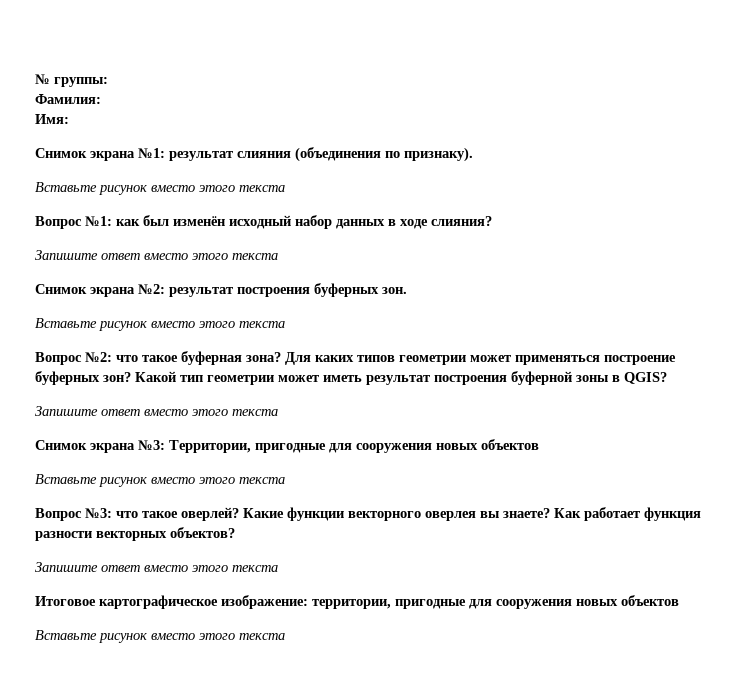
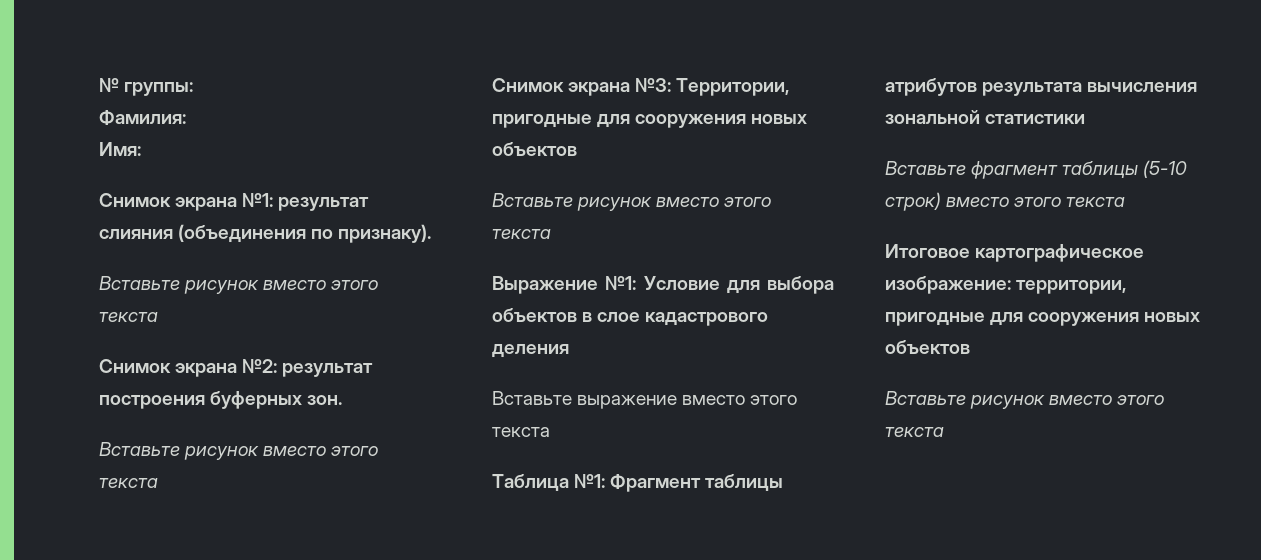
[35,215,492,229] [35,250,278,260] // Вопрос №1: как был изменён исходный набор данных в ходе слияния? // Запишите ответ вместо этого текста -> (158, 317) none
[35,351,676,365] [35,371,667,385] [35,406,278,416] // Вопрос №2: что такое буферная зона? Для каких типов геометрии может применяться построение буферных зон? Какой тип геометрии может иметь результат построения буферной зоны в QGIS? // Запишите ответ вместо этого текста -> (158, 483) none
[35,507,701,521] [35,527,235,541] [35,562,140,572] Вопрос №3: что такое оверлей? Какие функции векторного оверлея вы знаете? Как работает функция разности векторных объектов? // Запишите ответ -> [492,276,834,294] [492,308,769,326] [492,344,569,358] [492,391,798,409] [492,427,550,437] [492,474,784,492] [885,78,1198,96] [885,110,1086,124] [885,160,1188,179] [885,192,941,211] Выражение №1: Условие для выбора объектов в слое кадастрового деления // Вставьте выражение вместо этого текста // Таблица №1: Фрагмент таблицы атрибутов результата вычисления зональной статистики // Вставьте фрагмент таблицы (5-10 строк)

